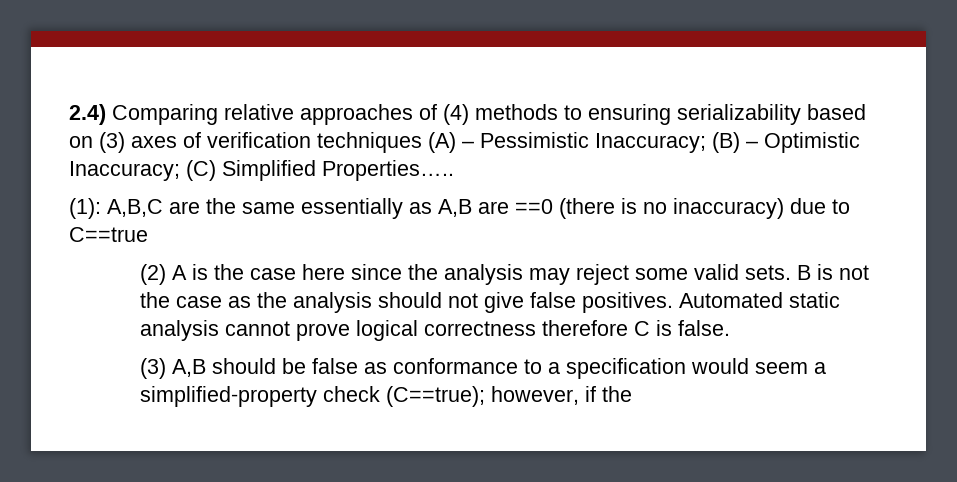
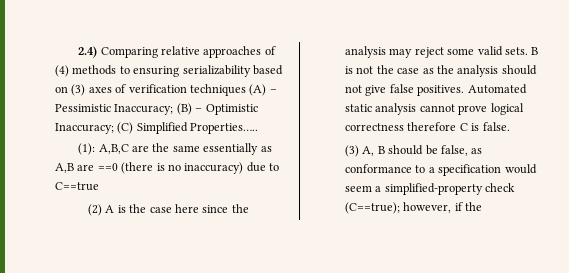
[171,359,206,377] A,B -> [362,146,385,156] A, B
[311,358,358,374] false -> [440,145,468,156] false,

